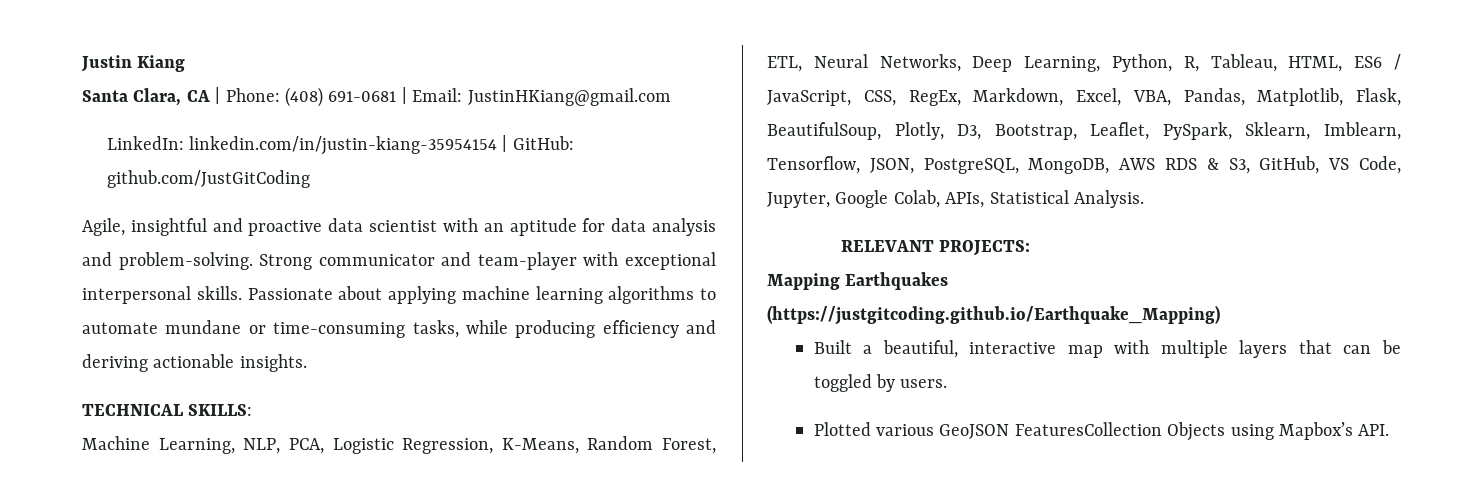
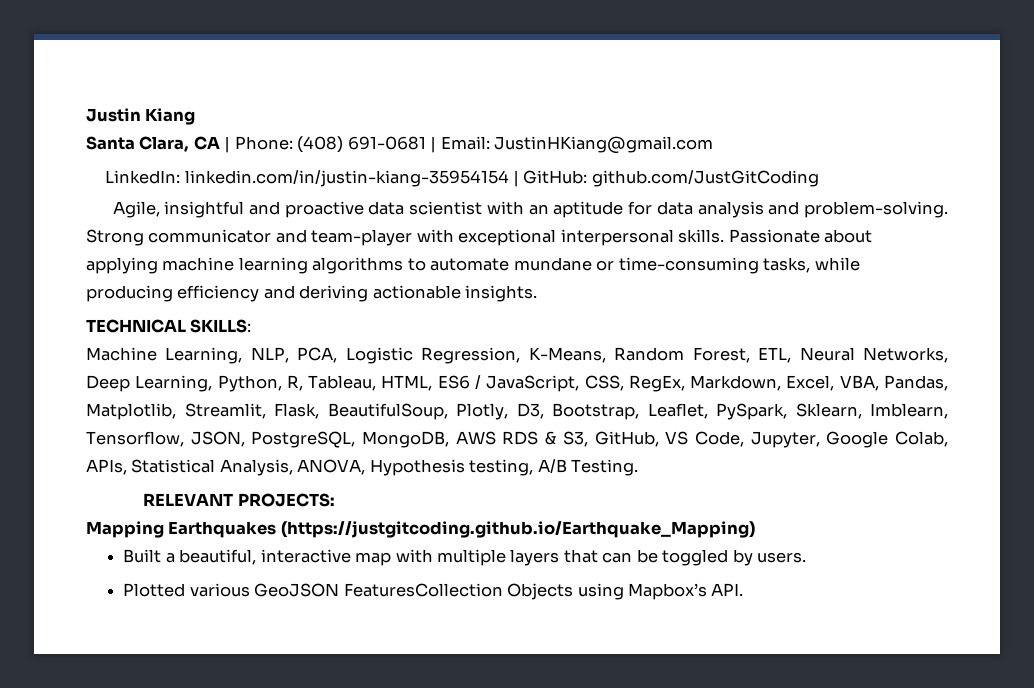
(1344, 97) none -> [184,403,266,419] Streamlit,
[1074,190,1144,208] Analysis. -> [219,459,639,476] Analysis, ANOVA, Hypothesis testing, A/B Testing.

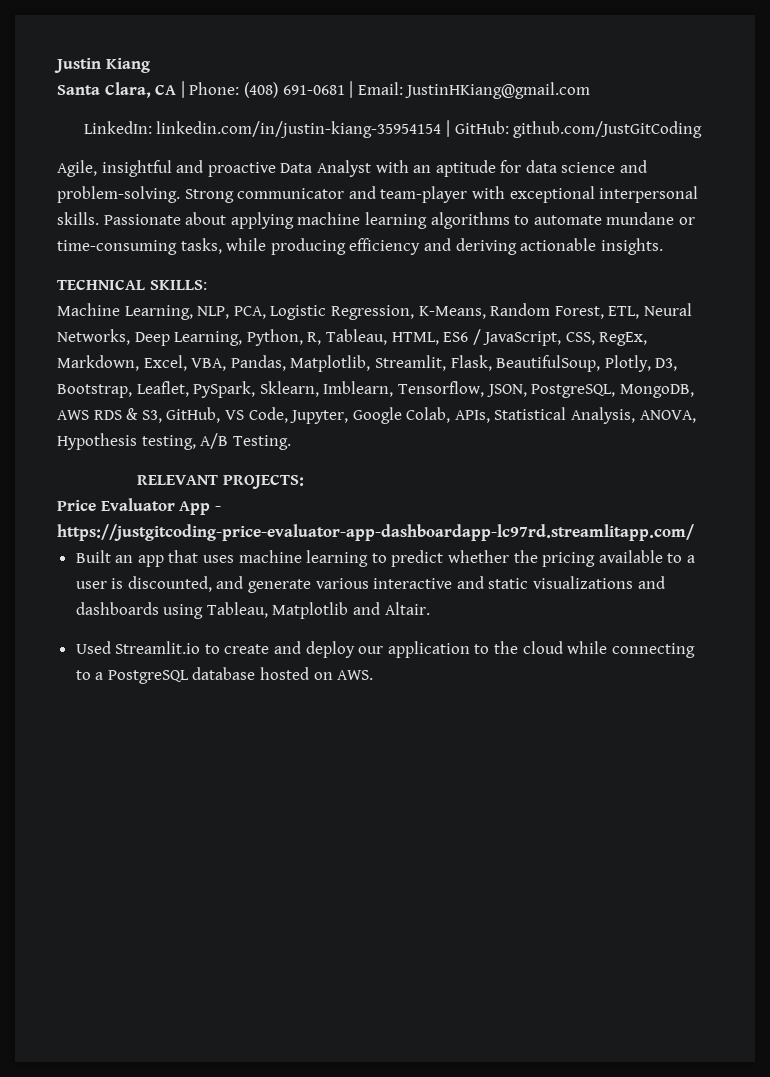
[368,201,483,215] data scientist -> [280,160,371,177] Data Analyst
[697,201,764,218] analysis -> [561,162,616,173] science
[86,521,755,538] [123,549,807,566] [123,583,744,600] Mapping Earthquakes (https://justgitcoding.github.io/Earthquake_Mapping) // Built a beautiful, interactive map with multiple layers that can be toggled by users. // Plotted various GeoJSON FeaturesCollection Objects using Mapbox’s API. -> [57,498,221,515] [57,524,694,541] [75,550,695,567] [75,576,665,593] [75,602,430,619] [75,641,695,658] [75,667,374,684] Price Evaluator App - https://justgitcoding-price-evaluator-app-dashboardapp-lc97rd.streamlitapp.com/ // Built an app that uses machine learning to predict whether the pricing available to a user is discounted, and generate various interactive and static visualizations and dashboards using Tableau, Matplotlib and Altair. // Used Streamlit.io to create and deploy our application to the cloud while connecting to a PostgreSQL database hosted on AWS.

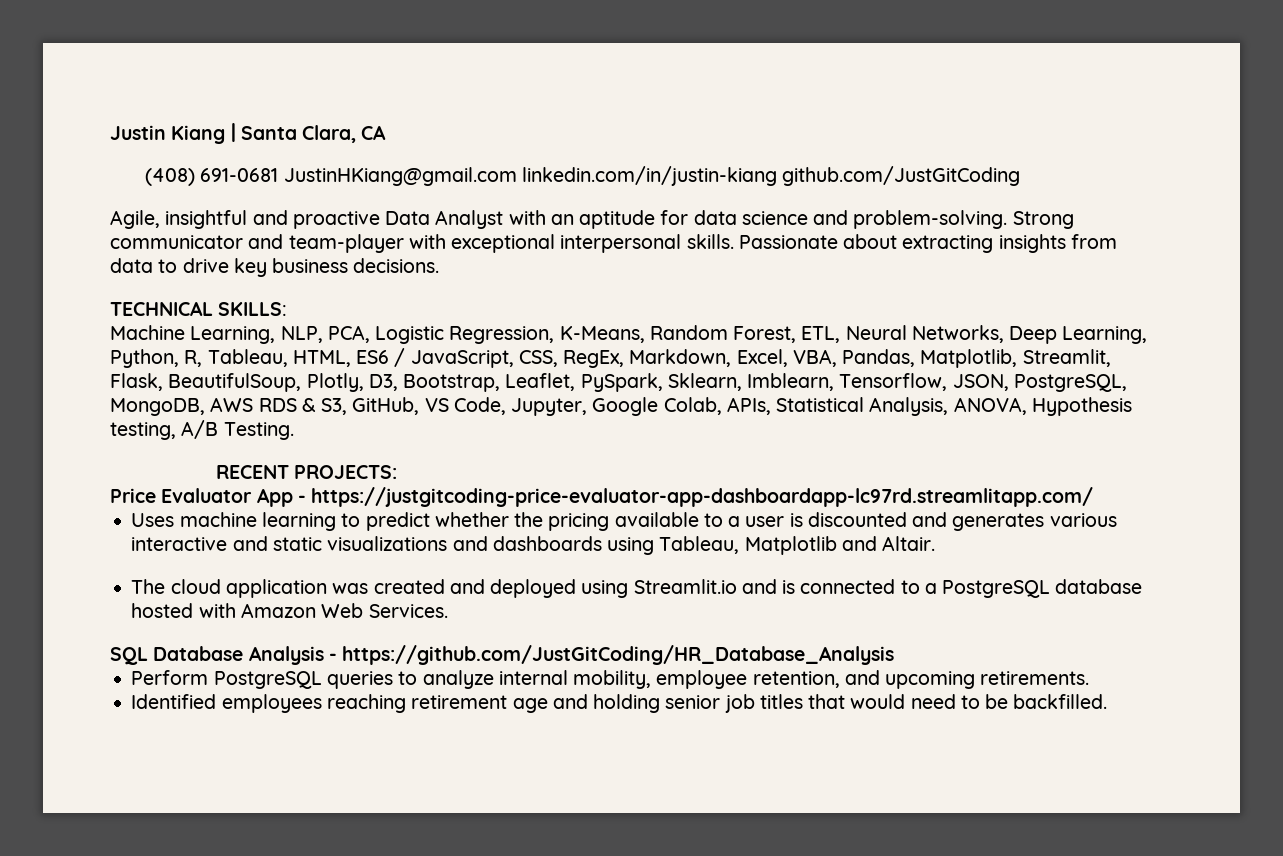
(150, 65) // -> [230,123,236,142] |
[180,81,591,99] [83,120,509,138] | Phone: (408) 691-0681 | Email: JustinHKiang@gmail.com // LinkedIn: linkedin.com/in/justin-kiang-35954154 | GitHub: -> [145,166,778,186] // (408) 691-0681 JustinHKiang@gmail.com linkedin.com/in/justin-kiang
[230,212,695,229] [57,238,663,255] applying machine learning algorithms to automate mundane or time-consuming tasks, while producing efficiency and deriving actionable insights. -> [902,234,1117,253] [110,258,440,277] extracting insights from data to drive key business decisions.
[137,475,219,485] RELEVANT -> [215,465,289,479] RECENT
[75,550,235,567] Built an app that uses -> [131,513,175,527] Uses
[127,576,312,593] discounted, and generate -> [807,512,1045,531] discounted and generates
[75,641,695,658] Used Streamlit.io to create and deploy our application to the cloud while connecting -> [131,579,896,598] The cloud application was created and deployed using Streamlit.io and is connected
[313,670,374,680] on AWS. -> [198,603,448,618] [110,645,895,665] [131,670,1090,689] [131,694,1108,713] with Amazon Web Services. // SQL Database Analysis - https://github.com/JustGitCoding/HR_Database_Analysis // Perform PostgreSQL queries to analyze internal mobility, employee retention, and upcoming retirements. // Identified employees reaching retirement age and holding senior job titles that would need to be backfilled.

